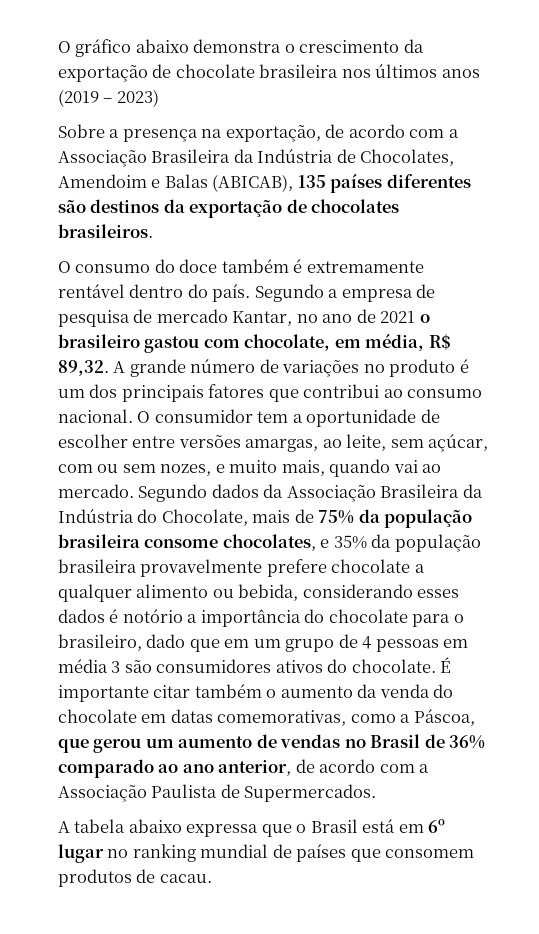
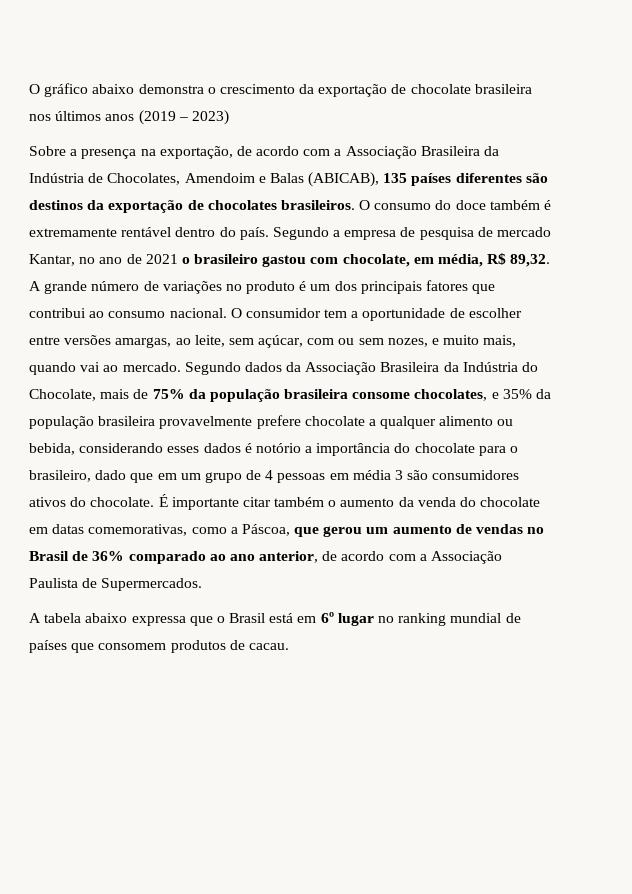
(153, 231) // -> (355, 205) none

